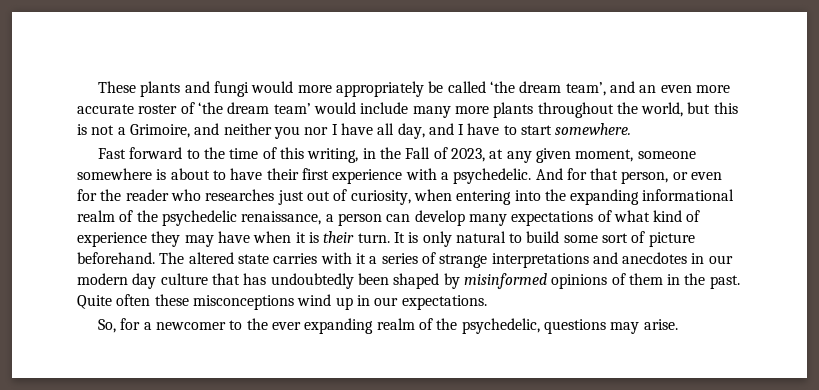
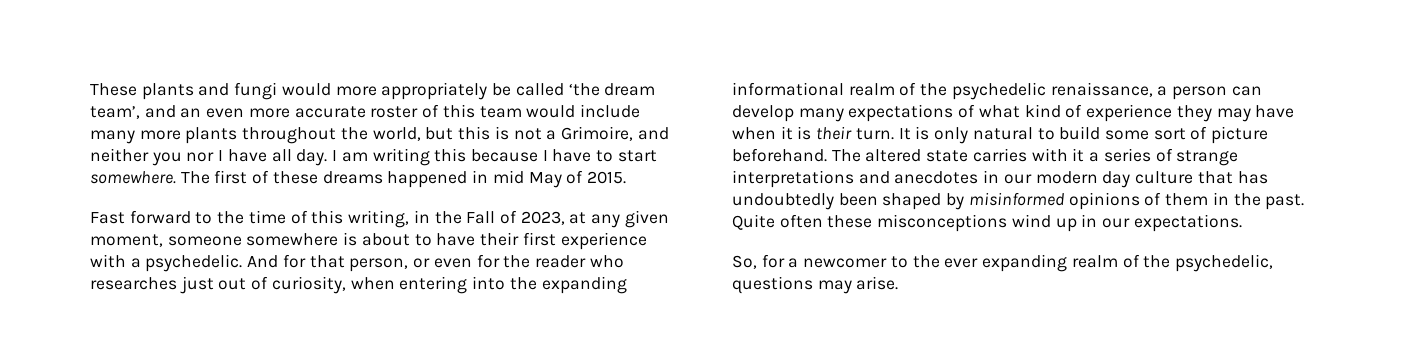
[197,102,311,114] ‘the dream team’ -> [442,104,522,118] this team
[397,123,454,139] day, and -> [296,148,538,166] day. I am writing this because
(632, 129) none -> [180,170,626,188] The first of these dreams happened in mid May of 2015.

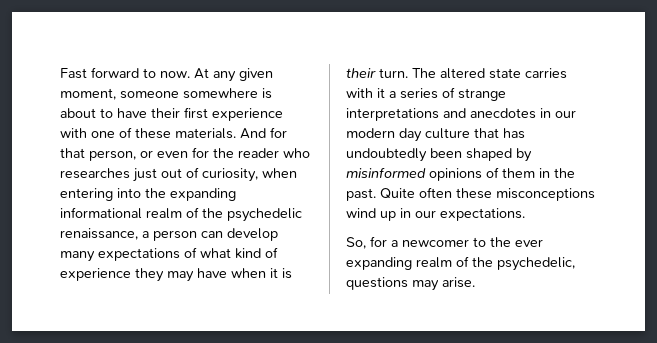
[90,82,656,100] [90,104,640,119] [90,126,669,144] [90,148,657,166] [90,170,626,188] [90,210,587,228] These plants and fungi would more appropriately be called ‘the dream team’, and an even more accurate roster of this team would include many more plants throughout the world, but this is not a Grimoire, and neither you nor I have all day. I am writing this because I have to start somewhere. The first of these dreams happened in mid May of 2015. // Fast forward to the time of this writing, in the Fall of 2023, at -> [60,67,209,79] Fast forward to now. At
[130,254,243,272] a psychedelic. -> [91,127,236,139] one of these materials.
[898,126,1269,144] [732,148,827,162] It is only natural to build some sort of picture beforehand. -> (408, 73) none

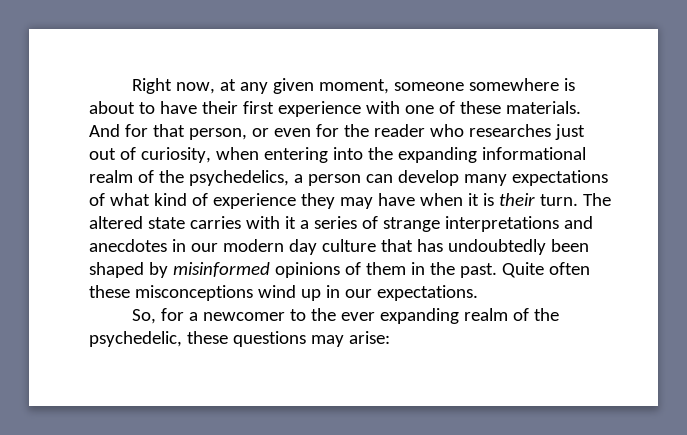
[60,67,209,79] Fast forward to now. At -> [132,78,237,94] Right now, at
[227,208,302,222] [60,228,138,240] psychedelic renaissance, -> [188,170,289,186] psychedelics,
(575, 264) none -> [186,331,228,344] these
[442,277,475,288] arise. -> [348,331,390,344] arise:

